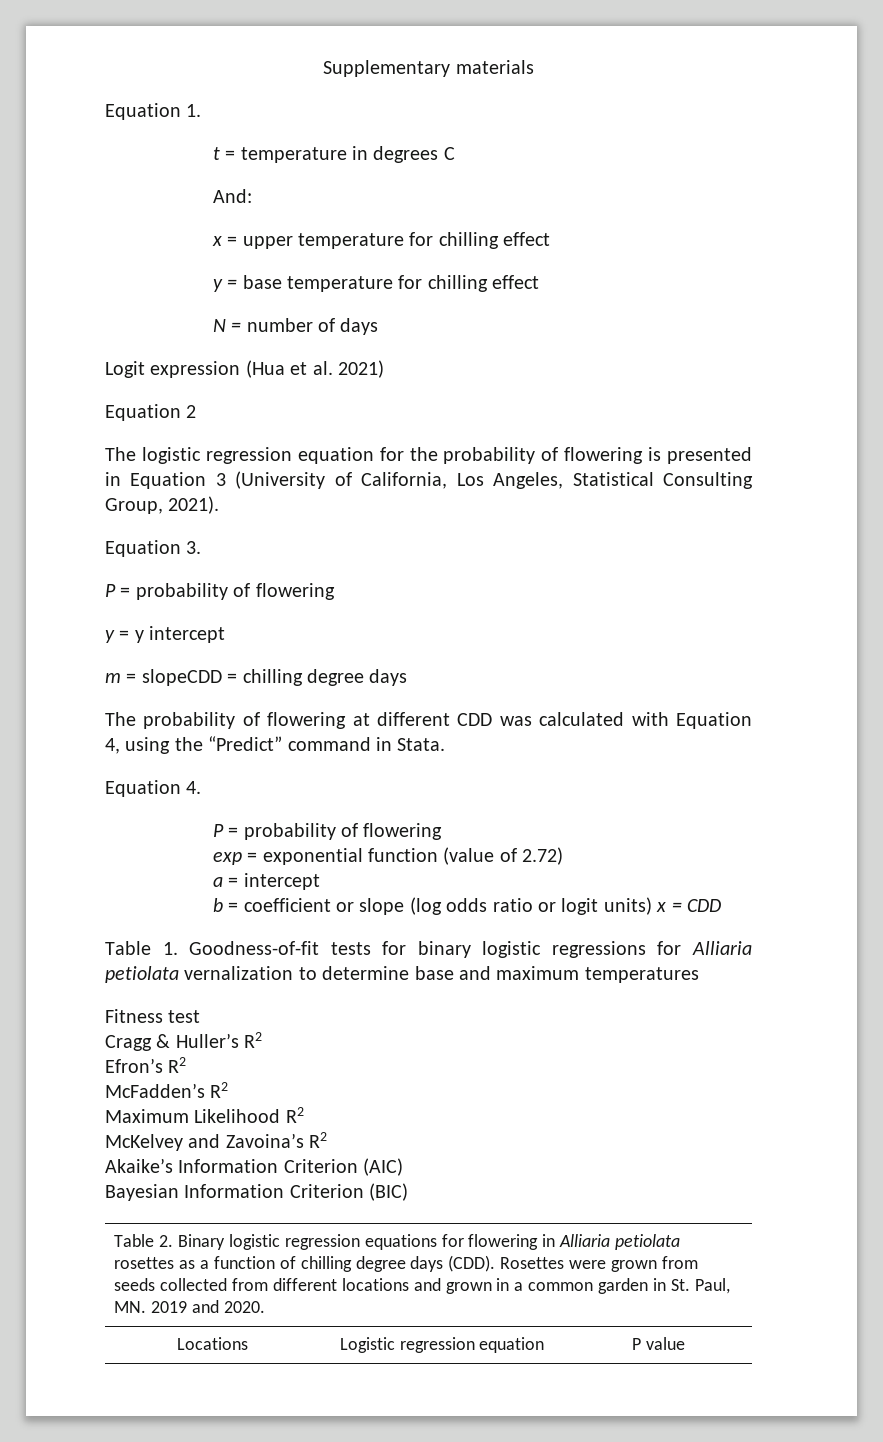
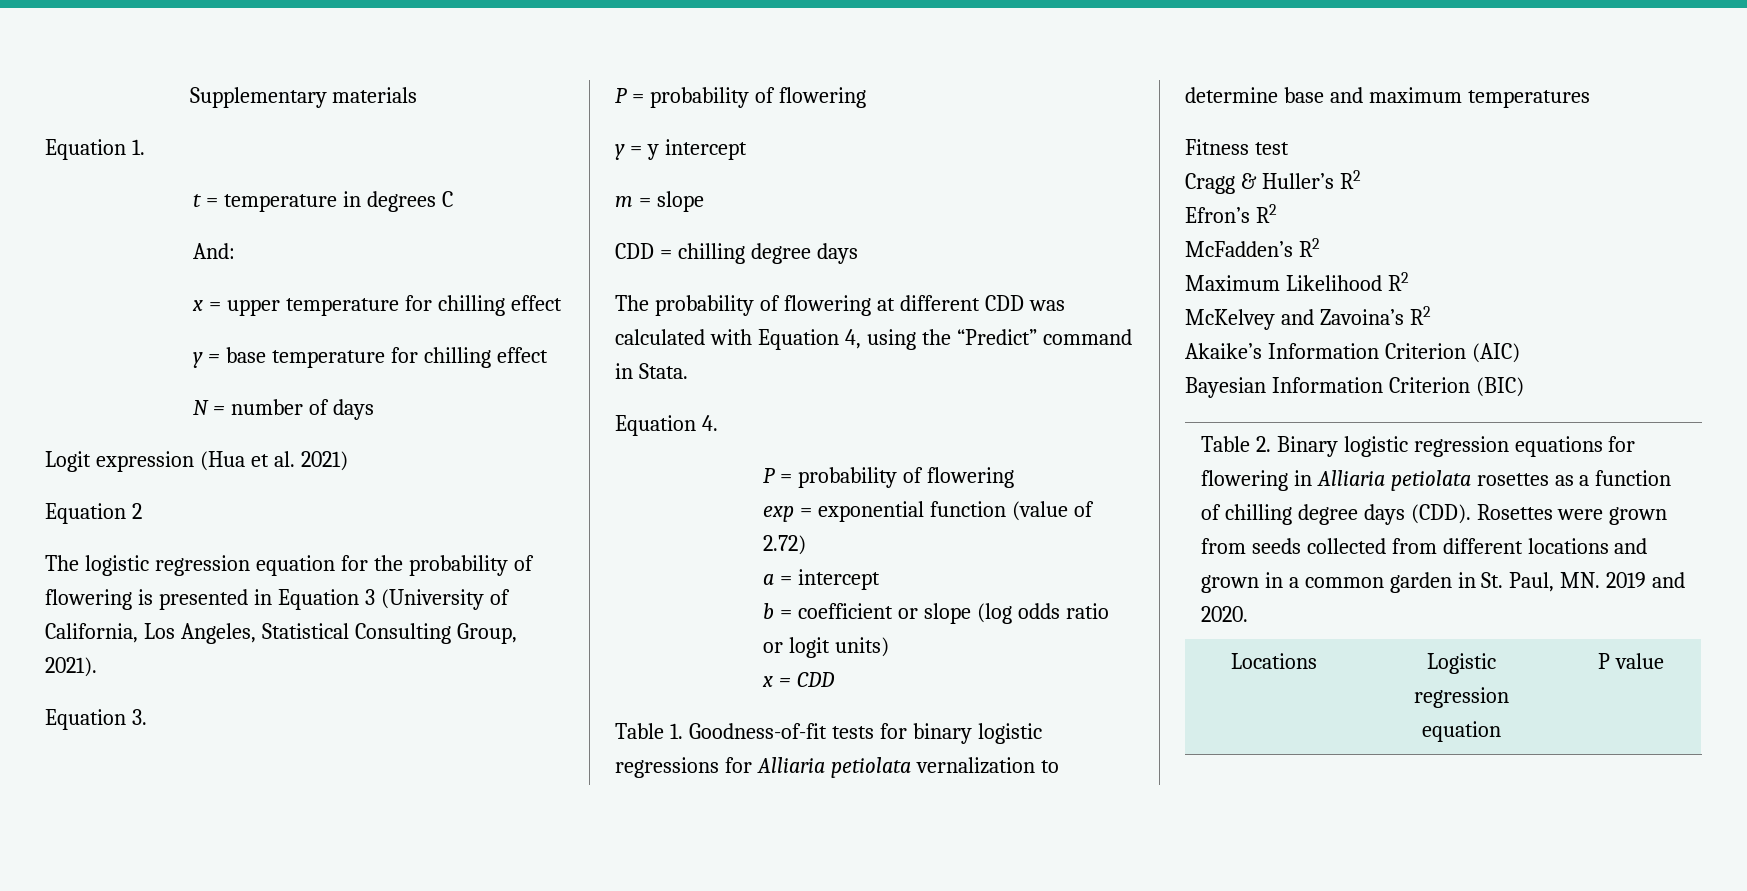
[141,669,222,686] slopeCDD -> [656,191,704,212] [615,243,654,259] slope // CDD
(652, 906) none -> (890, 647) //

